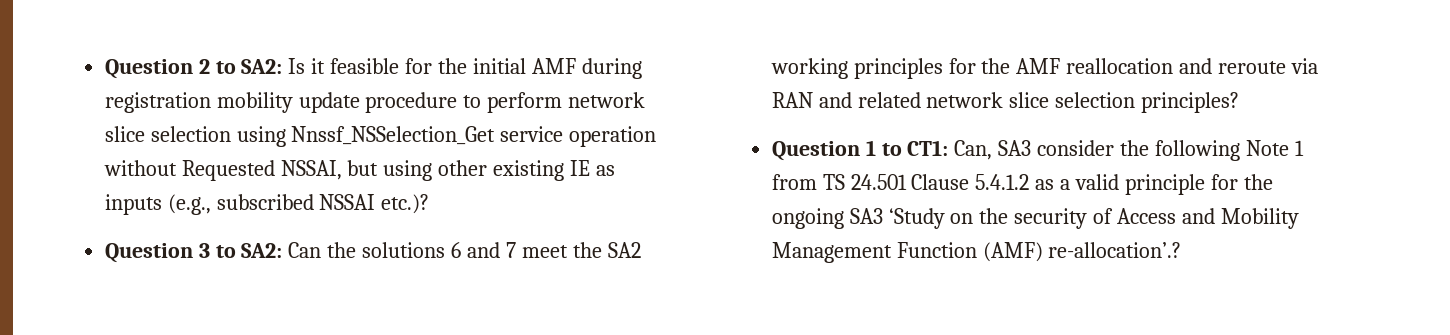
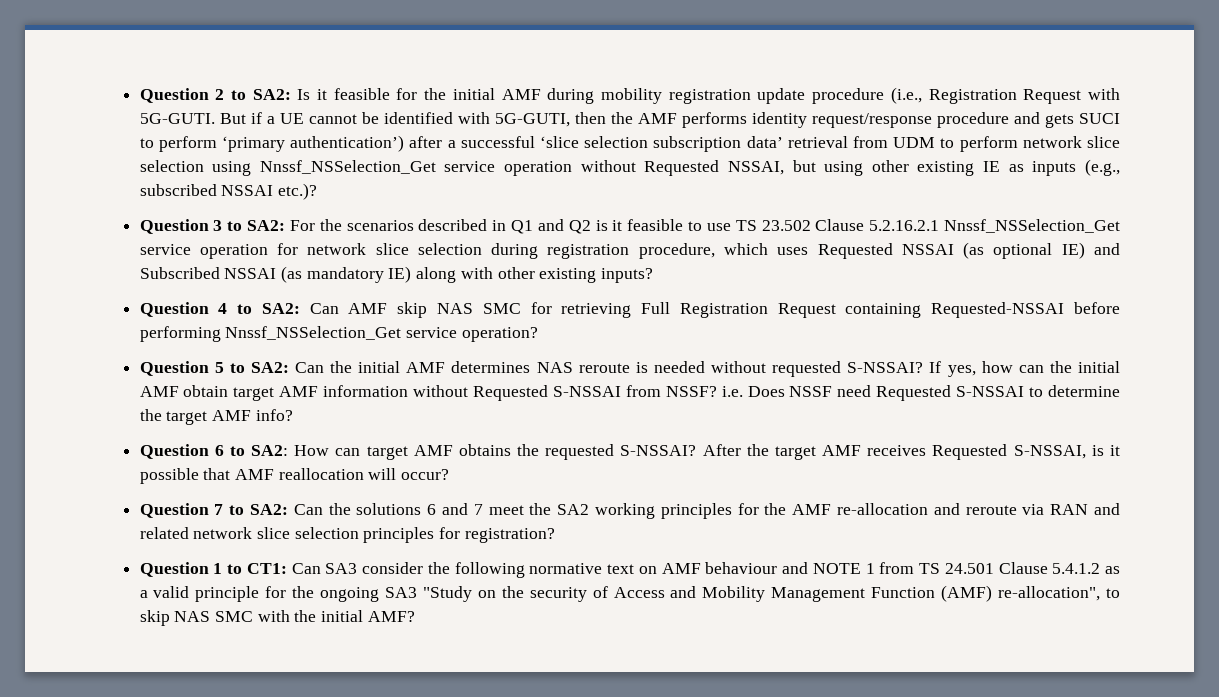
[104,92,458,113] registration mobility update procedure -> [601,87,1121,104] [139,112,1120,128] [139,135,936,152] mobility registration update procedure (i.e., Registration Request with 5G-GUTI. But if a UE cannot be identified with 5G-GUTI, then the AMF performs identity request/response procedure and gets SUCI to perform ‘primary authentication’) after a successful ‘slice selection subscription data’ retrieval from UDM
(283, 250) none -> [289,219,1120,234] [139,242,1121,259] [139,266,654,283] [139,302,1121,318] [139,326,538,342] [139,361,1121,377] [139,385,1121,401] [139,409,293,425] [139,444,1120,460] [139,468,450,484] [139,503,288,518] For the scenarios described in Q1 and Q2 is it feasible to use TS 23.502 Clause 5.2.16.2.1 Nnssf_NSSelection_Get service operation for network slice selection during registration procedure, which uses Requested NSSAI (as optional IE) and Subscribed NSSAI (as mandatory IE) along with other existing inputs? // Question 4 to SA2: Can AMF skip NAS SMC for retrieving Full Registration Request containing Requested-NSSAI before performing Nnssf_NSSelection_Get service operation? // Question 5 to SA2: Can the initial AMF determines NAS reroute is needed without requested S-NSSAI? If yes, how can the initial AMF obtain target AMF information without Requested S-NSSAI from NSSF? i.e. Does NSSF need Requested S-NSSAI to determine the target AMF info? // Question 6 to SA2: How can target AMF obtains the requested S-NSSAI? After the target AMF receives Requested S-NSSAI, is it possible that AMF reallocation will occur? // Question 7 to SA2:
[1066,58,1174,74] reallocation -> [836,503,928,515] re-allocation
[1141,92,1240,113] principles? -> [363,527,555,543] principles for registration?
[954,140,993,160] Can, -> [291,563,321,574] Can
[1246,140,1290,156] Note -> [529,562,861,574] normative text on AMF behaviour and NOTE
[888,208,945,229] ‘Study -> [422,586,472,602] "Study
[1048,242,1182,258] re-allocation’.? -> [998,586,1121,601] [139,610,415,626] re-allocation", to skip NAS SMC with the initial AMF?

